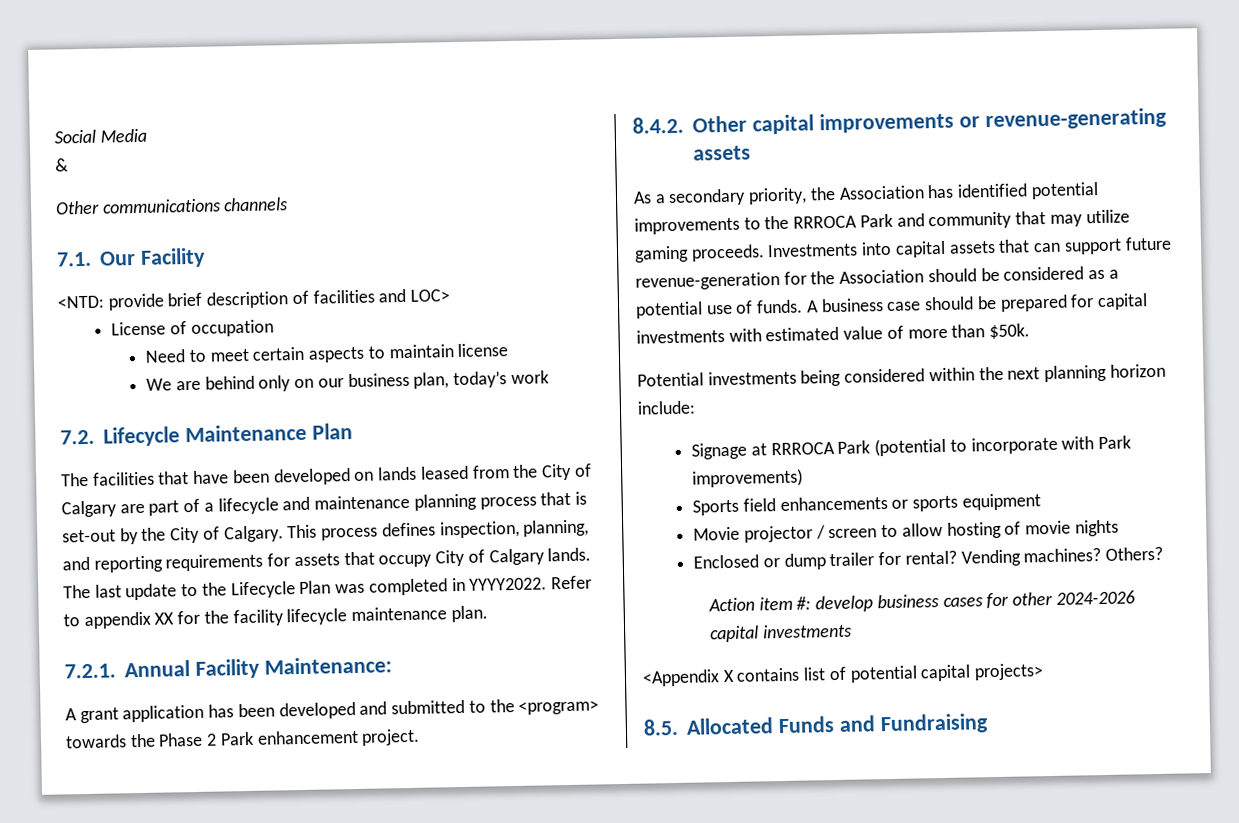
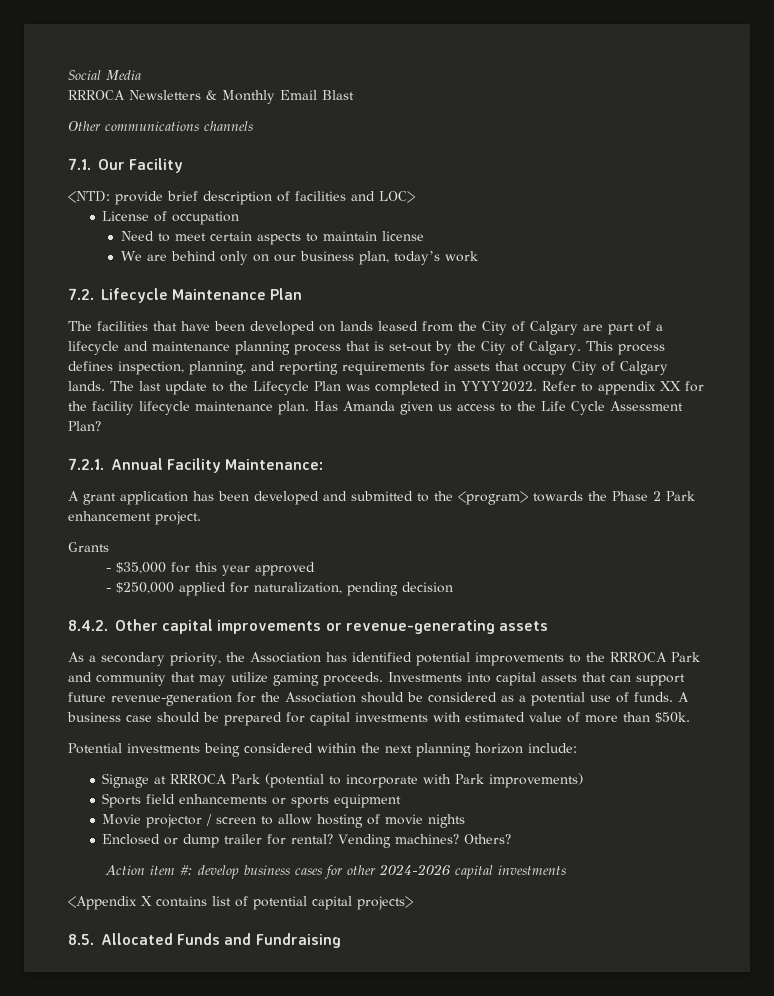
(147, 135) none -> [68,90,201,100] RRROCA Newsletters
(69, 165) none -> [222,90,354,104] Monthly Email Blast
(488, 614) none -> [314,401,683,415] [68,421,101,431] Has Amanda given us access to the Life Cycle Assessment Plan?
(421, 737) none -> [68,542,109,552] [105,562,315,576] [105,582,453,596] // Grants // - $35,000 for this year approved // - $250,000 applied for naturalization, pending decision

